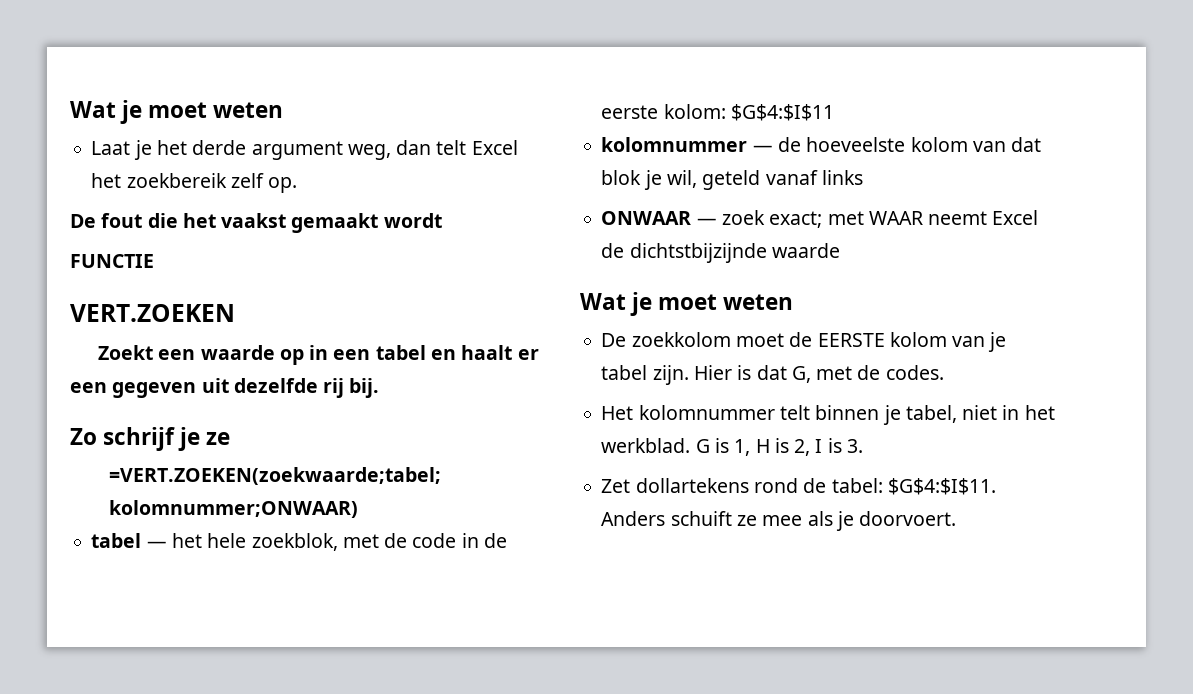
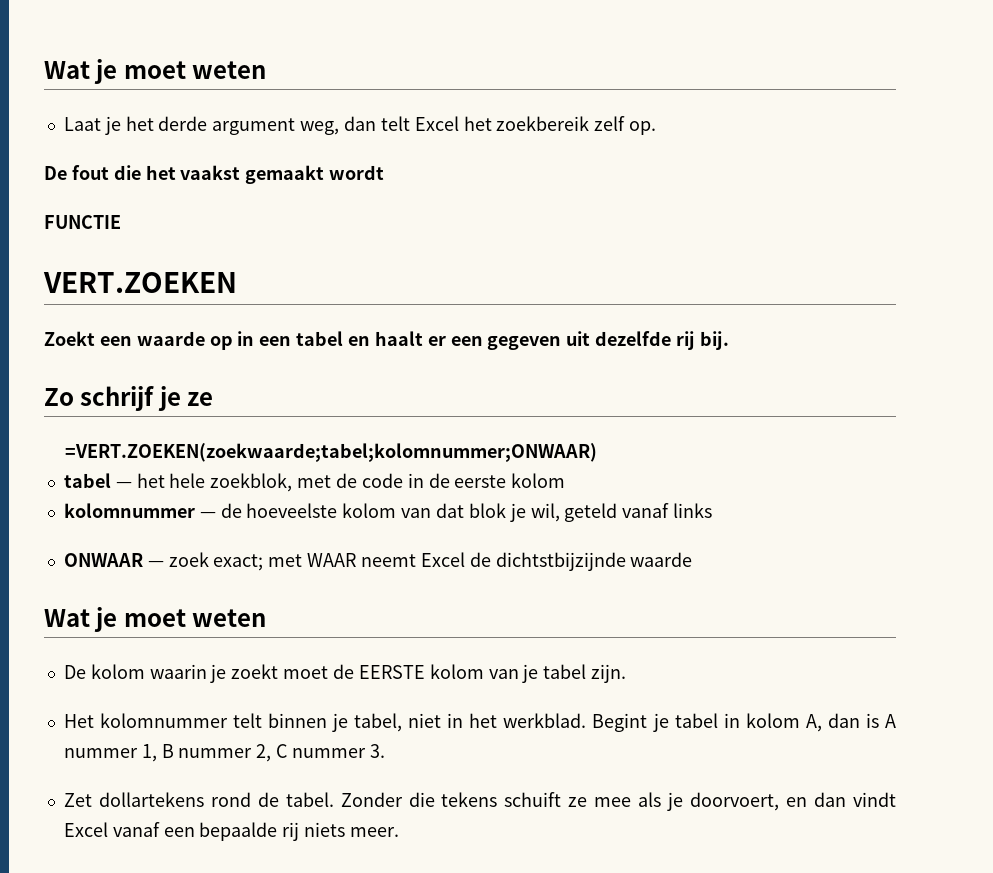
[663,104,834,121] kolom: $G$4:$I$11 -> [511,473,566,488] kolom
[631,332,731,347] zoekkolom -> [90,664,279,683] kolom waarin je zoekt
[693,365,944,383] Hier is dat G, met de codes. -> (627, 673) none
[695,438,842,456] G is 1, H is 2, I is -> [592,713,897,732] [63,744,366,762] Begint je tabel in kolom A, dan is A nummer 1, B nummer 2, C nummer
[831,478,996,495] [601,511,666,526] tabel: $G$4:$I$11. Anders -> [285,792,498,807] tabel. Zonder die tekens
[859,511,957,526] doorvoert. -> [690,792,897,811] [63,822,399,841] doorvoert, en dan vindt Excel vanaf een bepaalde rij niets meer.

